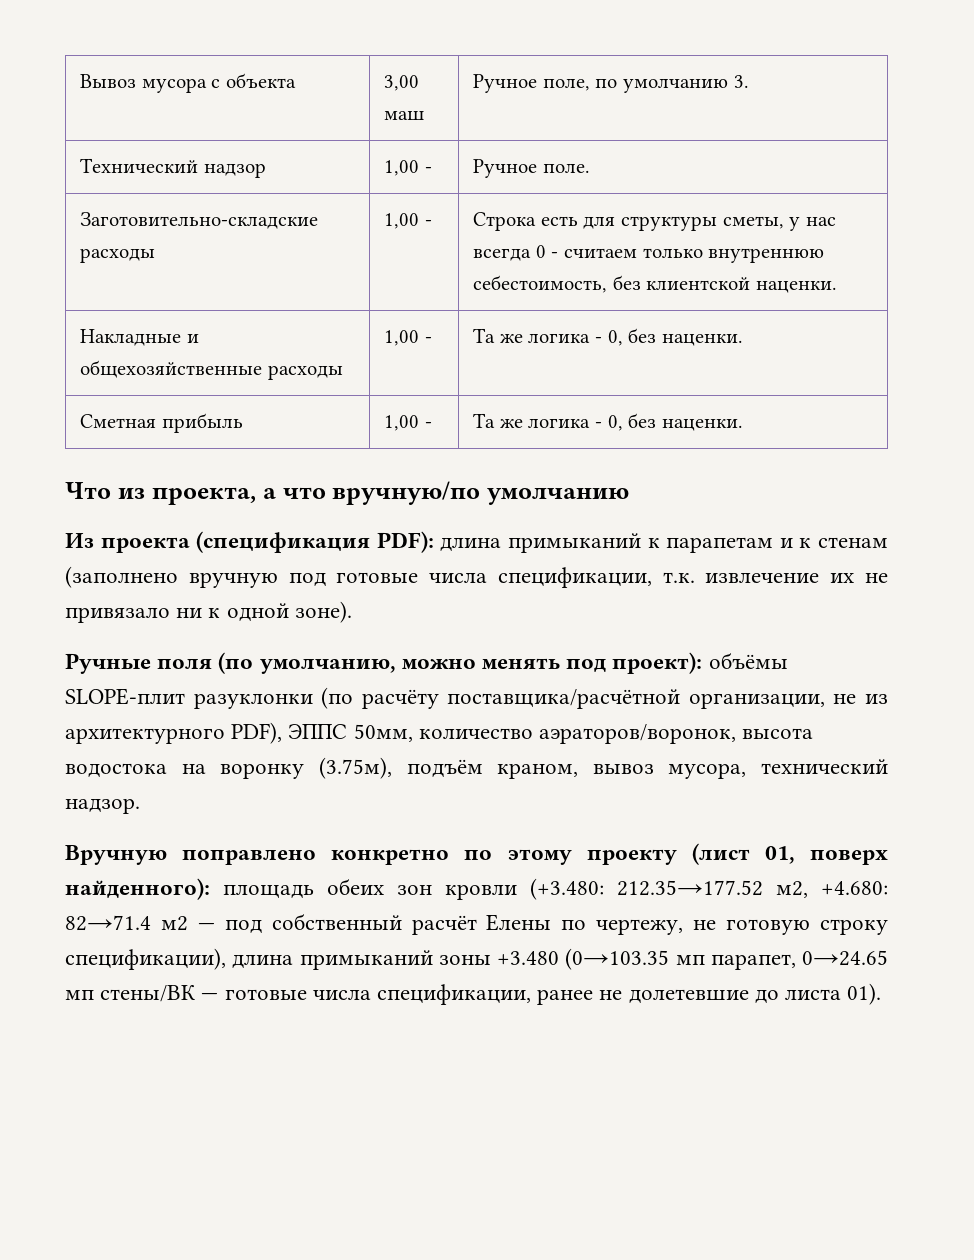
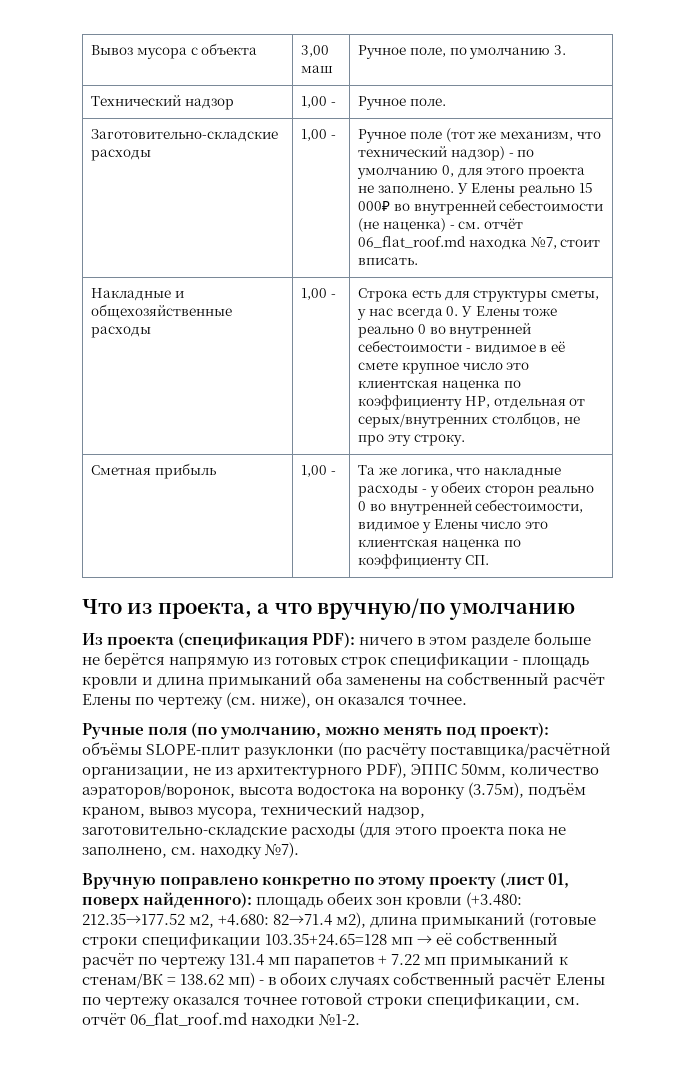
[473,212,836,231] [473,245,825,263] [473,275,837,293] Строка есть для структуры сметы, у нас всегда 0 - считаем только внутреннюю себестоимость, без клиентской наценки. -> [358,128,601,143] [358,146,535,161] [357,165,585,179] [358,183,593,197] [358,199,604,215] [358,218,523,232] [358,236,601,250] [358,257,419,265] Ручное поле (тот же механизм, что технический надзор) - по умолчанию 0, для этого проекта не заполнено. У Елены реально 15 000₽ во внутренней себестоимости (не наценка) - см. отчёт 06_flat_roof.md находка №7, стоит вписать.
[473,328,743,346] Та же логика - 0, без наценки. -> [358,288,599,302] [357,306,558,320] [358,323,532,338] [358,340,565,355] [358,362,530,374] [358,380,521,391] [358,395,586,410] [358,412,580,428] [358,434,465,446] Строка есть для структуры сметы, у нас всегда 0. У Елены тоже реально 0 во внутренней себестоимости - видимое в её смете крупное число это клиентская наценка по коэффициенту НР, отдельная от серых/внутренних столбцов, не про эту строку.
[528,413,743,431] логика - 0, без наценки. -> [400,467,561,478] [358,481,594,497] [358,499,584,515] [358,519,548,533] [358,539,521,550] [358,554,490,569] логика, что накладные расходы - у обеих сторон реально 0 во внутренней себестоимости, видимое у Елены число это клиентская наценка по коэффициенту СП.
[440,533,889,553] [65,566,888,588] [65,601,352,623] длина примыканий к парапетам и к стенам (заполнено вручную под готовые числа спецификации, т.к. извлечение их не привязало ни к одной зоне). -> [359,632,592,649] [82,652,590,669] [82,672,606,689] [82,692,468,709] ничего в этом разделе больше не берётся напрямую из готовых строк спецификации - площадь кровли и длина примыканий оба заменены на собственный расчёт Елены по чертежу (см. ниже), он оказался точнее.
[65,798,140,814] надзор. -> [367,807,426,819] [82,822,567,839] [82,842,300,859] надзор, заготовительно-складские расходы (для этого проекта пока не заполнено, см. находку №7).
[160,913,888,935] [65,948,888,970] [65,983,882,1005] м2 — под собственный расчёт Елены по чертежу, не готовую строку спецификации), длина примыканий зоны +3.480 (0→103.35 мп парапет, 0→24.65 мп стены/ВК — готовые числа спецификации, ранее не долетевшие до листа 01). -> [336,912,597,929] [82,932,559,949] [82,952,568,969] [82,972,605,989] [82,992,581,1009] [82,1012,361,1028] м2), длина примыканий (готовые строки спецификации 103.35+24.65=128 мп → её собственный расчёт по чертежу 131.4 мп парапетов + 7.22 мп примыканий к стенам/ВК = 138.62 мп) - в обоих случаях собственный расчёт Елены по чертежу оказался точнее готовой строки спецификации, см. отчёт 06_flat_roof.md находки №1-2.

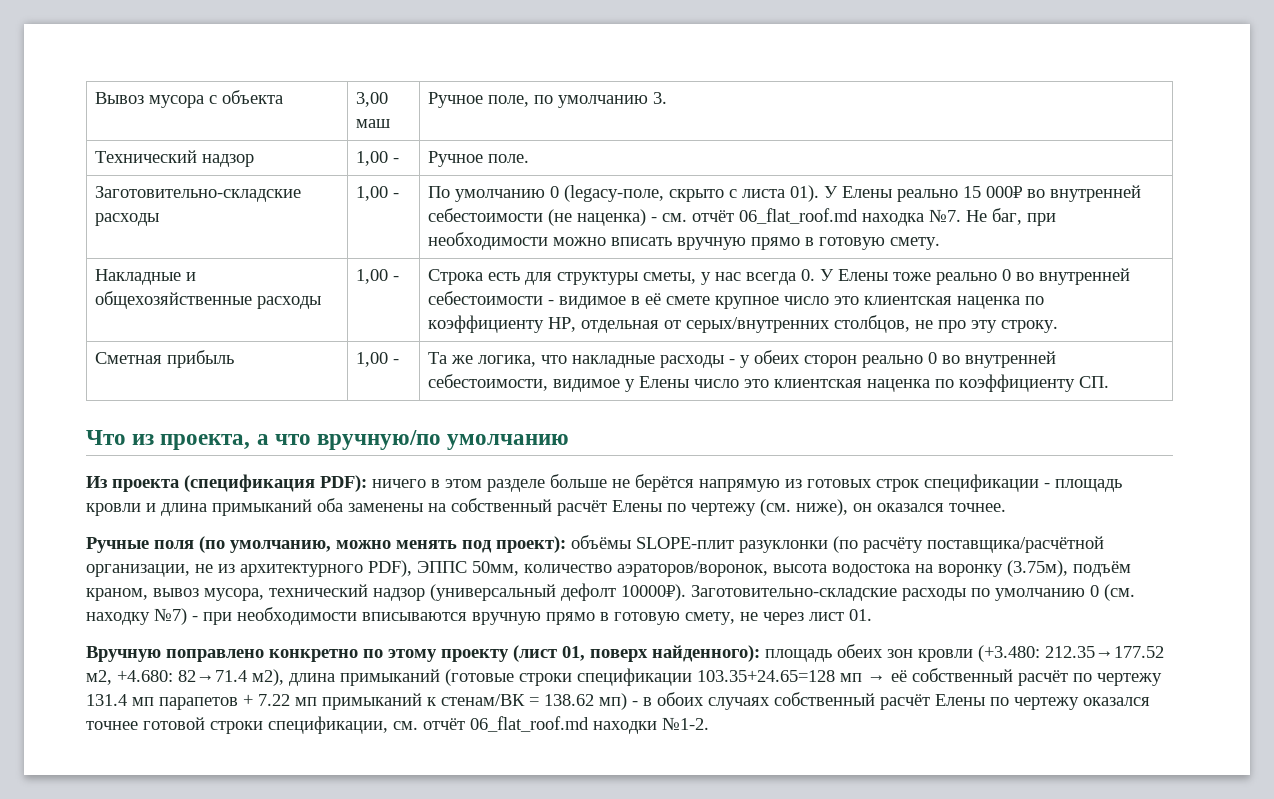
[358,128,601,143] [358,146,535,161] [357,165,585,179] [358,185,455,193] Ручное поле (тот же механизм, что технический надзор) - по умолчанию 0, для этого проекта не заполнено. -> [428,185,820,202] По умолчанию 0 (legacy-поле, скрыто с листа 01).
[530,237,601,249] [358,257,419,265] №7, стоит вписать. -> [929,208,1057,226] [428,232,941,250] №7. Не баг, при необходимости можно вписать вручную прямо в готовую смету.
[367,807,426,819] [82,822,567,839] [82,842,300,859] надзор, заготовительно-складские расходы (для этого проекта пока не заполнено, см. находку №7). -> [373,583,1135,601] [86,607,872,625] надзор (универсальный дефолт 10000₽). Заготовительно-складские расходы по умолчанию 0 (см. находку №7) - при необходимости вписываются вручную прямо в готовую смету, не через лист 01.

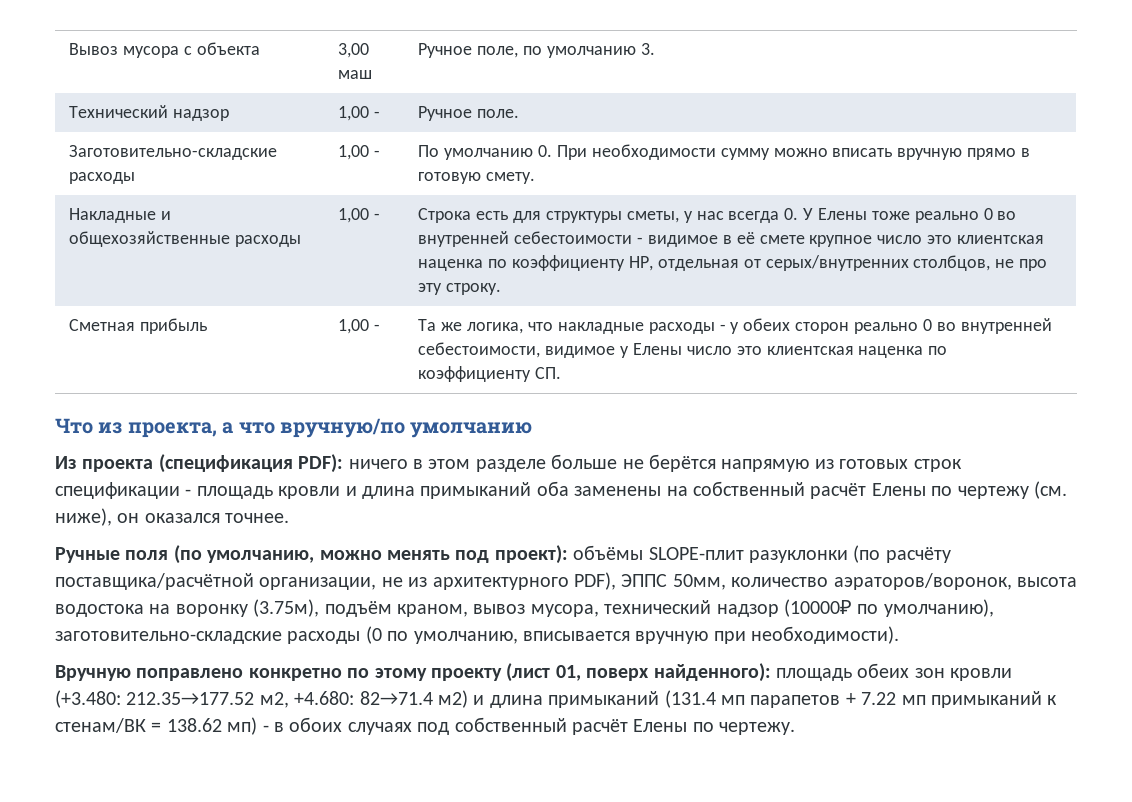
[550,185,1142,202] [428,208,1057,226] [428,232,549,250] 0 (legacy-поле, скрыто с листа 01). У Елены реально 15 000₽ во внутренней себестоимости (не наценка) - см. отчёт 06_flat_roof.md находка №7. Не баг, при необходимости -> [538,144,770,160] 0. При необходимости сумму
[430,583,1135,601] [86,607,872,625] (универсальный дефолт 10000₽). Заготовительно-складские расходы по умолчанию 0 (см. находку №7) - при необходимости вписываются вручную прямо в готовую смету, не через лист 01. -> [783,599,994,617] [55,626,900,644] (10000₽ по умолчанию), заготовительно-складские расходы (0 по умолчанию, вписывается вручную при необходимости).
[252,668,1162,686] [86,694,127,706] м2), длина примыканий (готовые строки спецификации 103.35+24.65=128 мп → её собственный расчёт по чертежу 131.4 -> [438,690,716,708] м2) и длина примыканий (131.4
[774,692,1150,710] [86,716,709,734] собственный расчёт Елены по чертежу оказался точнее готовой строки спецификации, см. отчёт 06_flat_roof.md находки №1-2. -> [417,717,796,735] под собственный расчёт Елены по чертежу.

